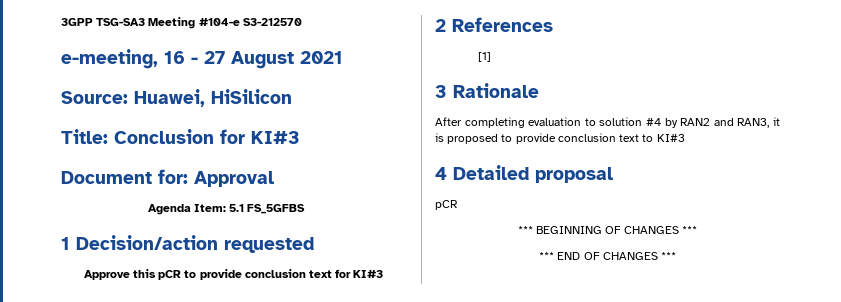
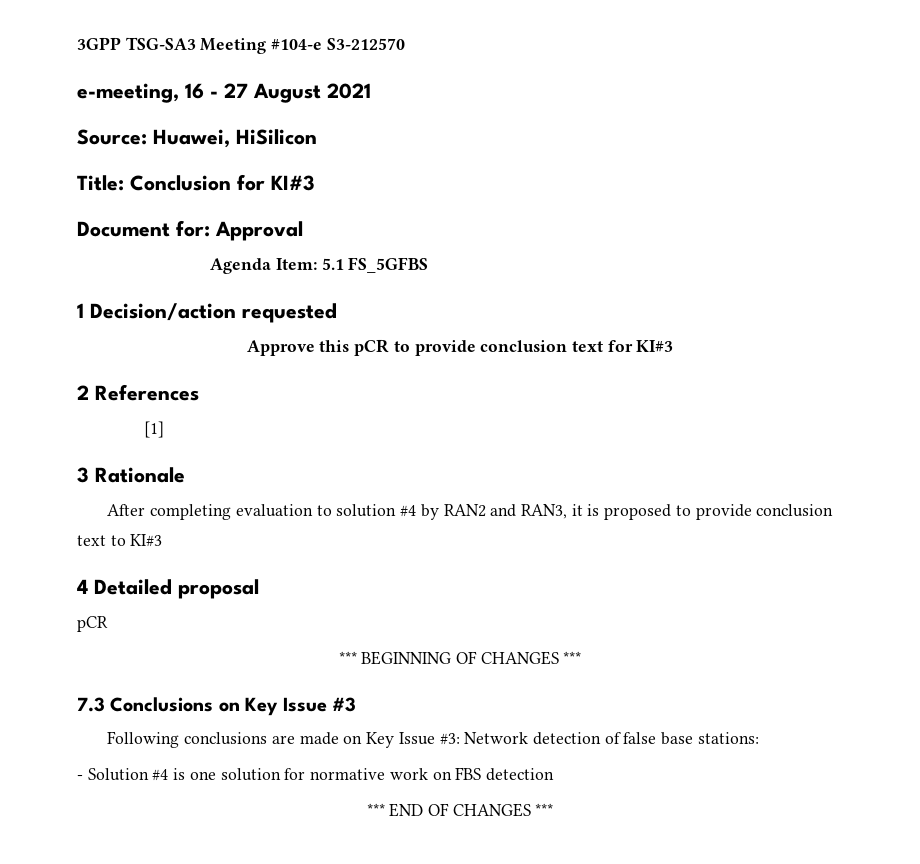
(698, 230) none -> [77,697,356,716] [107,731,759,748] [77,767,554,781] // 7.3 Conclusions on Key Issue #3 // Following conclusions are made on Key Issue #3: Network detection of false base stations: // - Solution #4 is one solution for normative work on FBS detection

